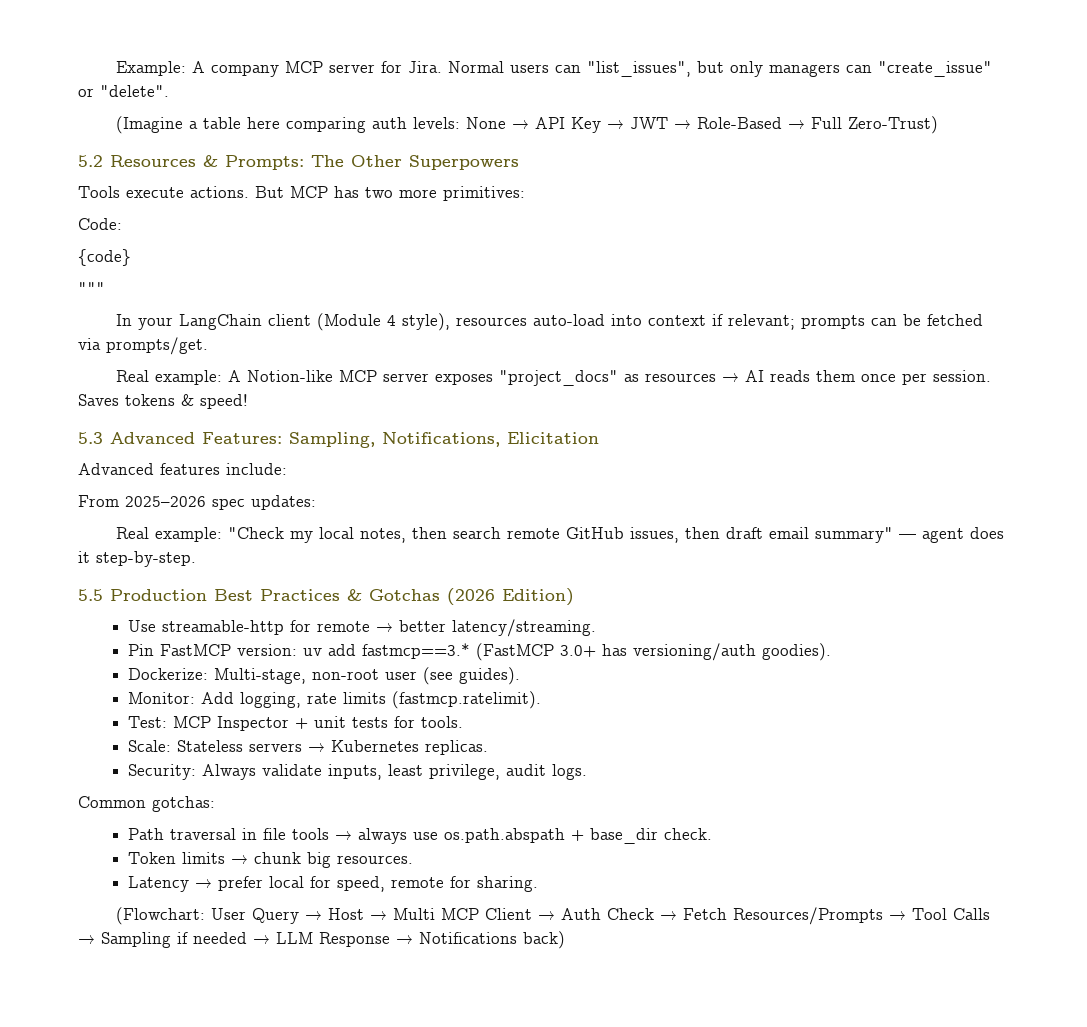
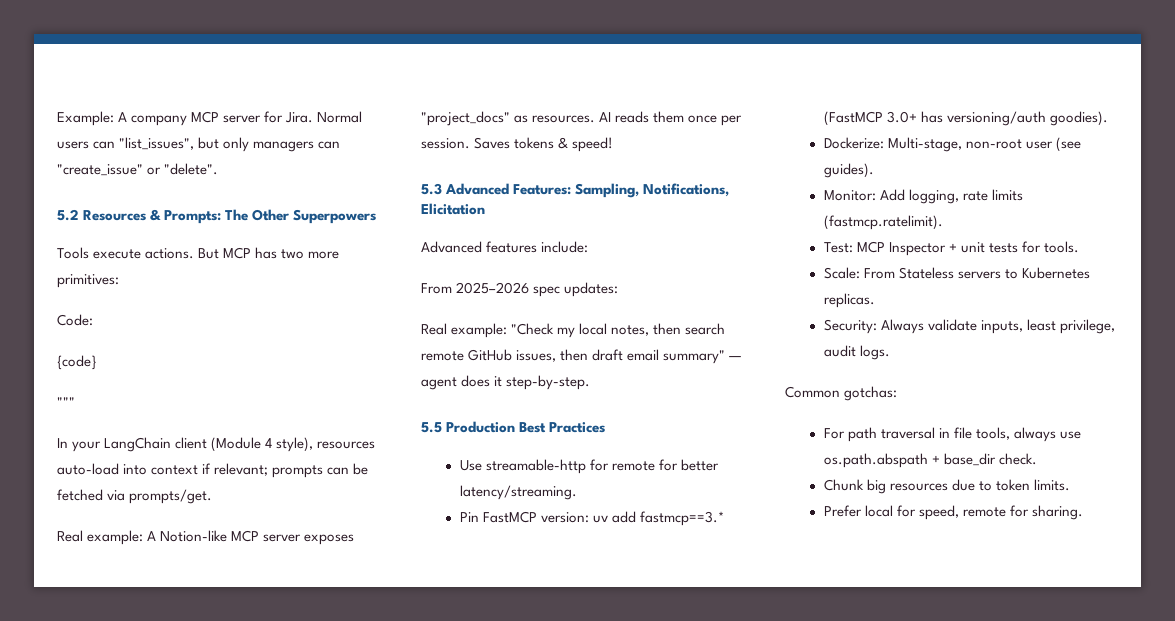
[116,116,939,134] // (Imagine a table here comparing auth levels: None → API Key → JWT → Role-Based → Full Zero-Trust) -> (219, 169) none
[645,373,740,382] resources → -> [532,115,596,123] resources.
[347,588,574,606] & Gotchas (2026 Edition) -> (606, 427) none
[375,623,393,632] → -> [659,459,679,471] for
(171, 746) none -> [864,268,896,279] From
[307,743,325,752] → -> [1005,269,1019,279] to
[127,828,164,840] Path -> [823,427,878,442] For path
[291,828,352,840] tools → -> [976,427,1011,440] tools,
[127,852,413,868] [127,876,263,892] Token limits → chunk big resources. // Latency → prefer -> [823,479,1071,494] [823,505,862,517] Chunk big resources due to token limits. // Prefer
[116,907,991,925] [78,931,565,949] // (Flowchart: User Query → Host → Multi MCP Client → Auth Check → Fetch Resources/Prompts → Tool Calls → Sampling if needed → LLM Response → Notifications back) -> (1084, 512) none

